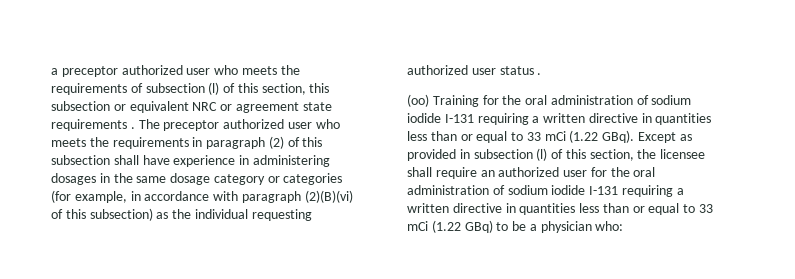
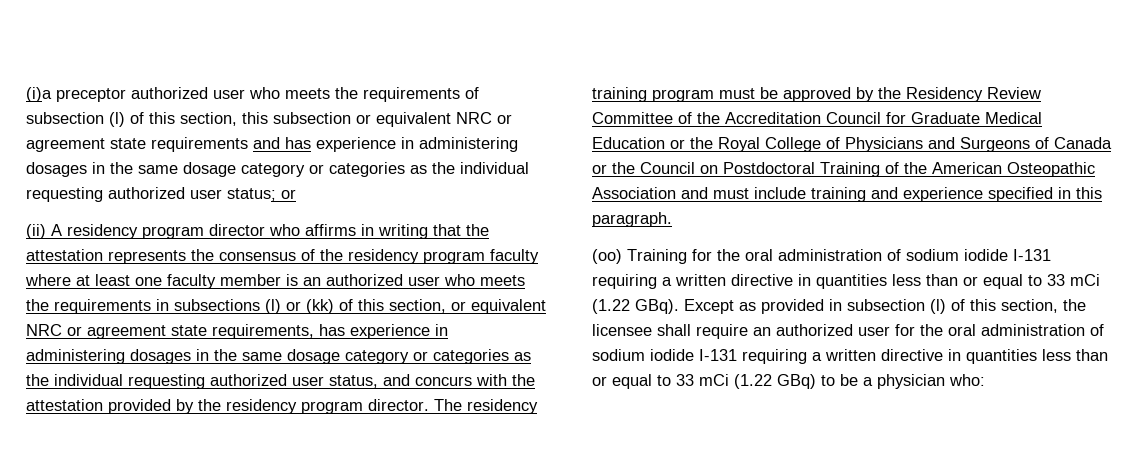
[51,68,58,75] a -> [26,87,52,102] (i)a
[130,119,340,131] [51,136,323,149] [51,155,170,165] . The preceptor authorized user who meets the requirements in paragraph (2) of this subsection shall have -> [253,137,311,149] and has
[51,190,353,203] [51,208,312,221] [407,65,542,75] (for example, in accordance with paragraph (2)(B)(vi) of this subsection) as the individual requesting authorized user status . -> [410,162,529,174] [26,187,296,202] [26,224,489,239] [26,249,539,264] [25,274,525,289] [26,299,546,314] [26,324,448,339] [26,349,531,364] [26,374,535,389] [26,399,538,414] [592,87,1041,102] [592,112,1042,124] [592,137,1112,152] [592,162,1095,177] [592,187,1102,202] [592,212,672,227] as the individual requesting authorized user status; or // (ii) A residency program director who affirms in writing that the attestation represents the consensus of the residency program faculty where at least one faculty member is an authorized user who meets the requirements in subsections (l) or (kk) of this section, or equivalent NRC or agreement state requirements, has experience in administering dosages in the same dosage category or categories as the individual requesting authorized user status, and concurs with the attestation provided by the residency program director. The residency training program must be approved by the Residency Review Committee of the Accreditation Council for Graduate Medical Education or the Royal College of Physicians and Surgeons of Canada or the Council on Postdoctoral Training of the American Osteopathic Association and must include training and experience specified in this paragraph.

